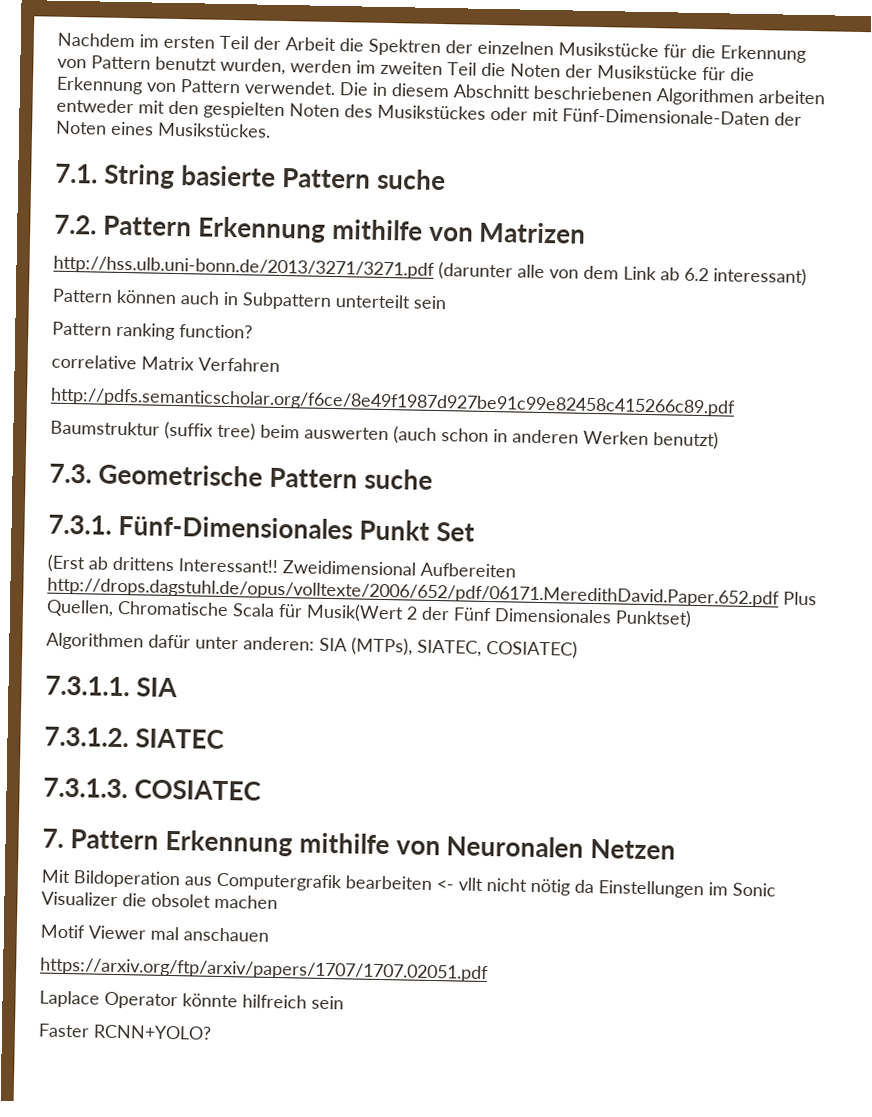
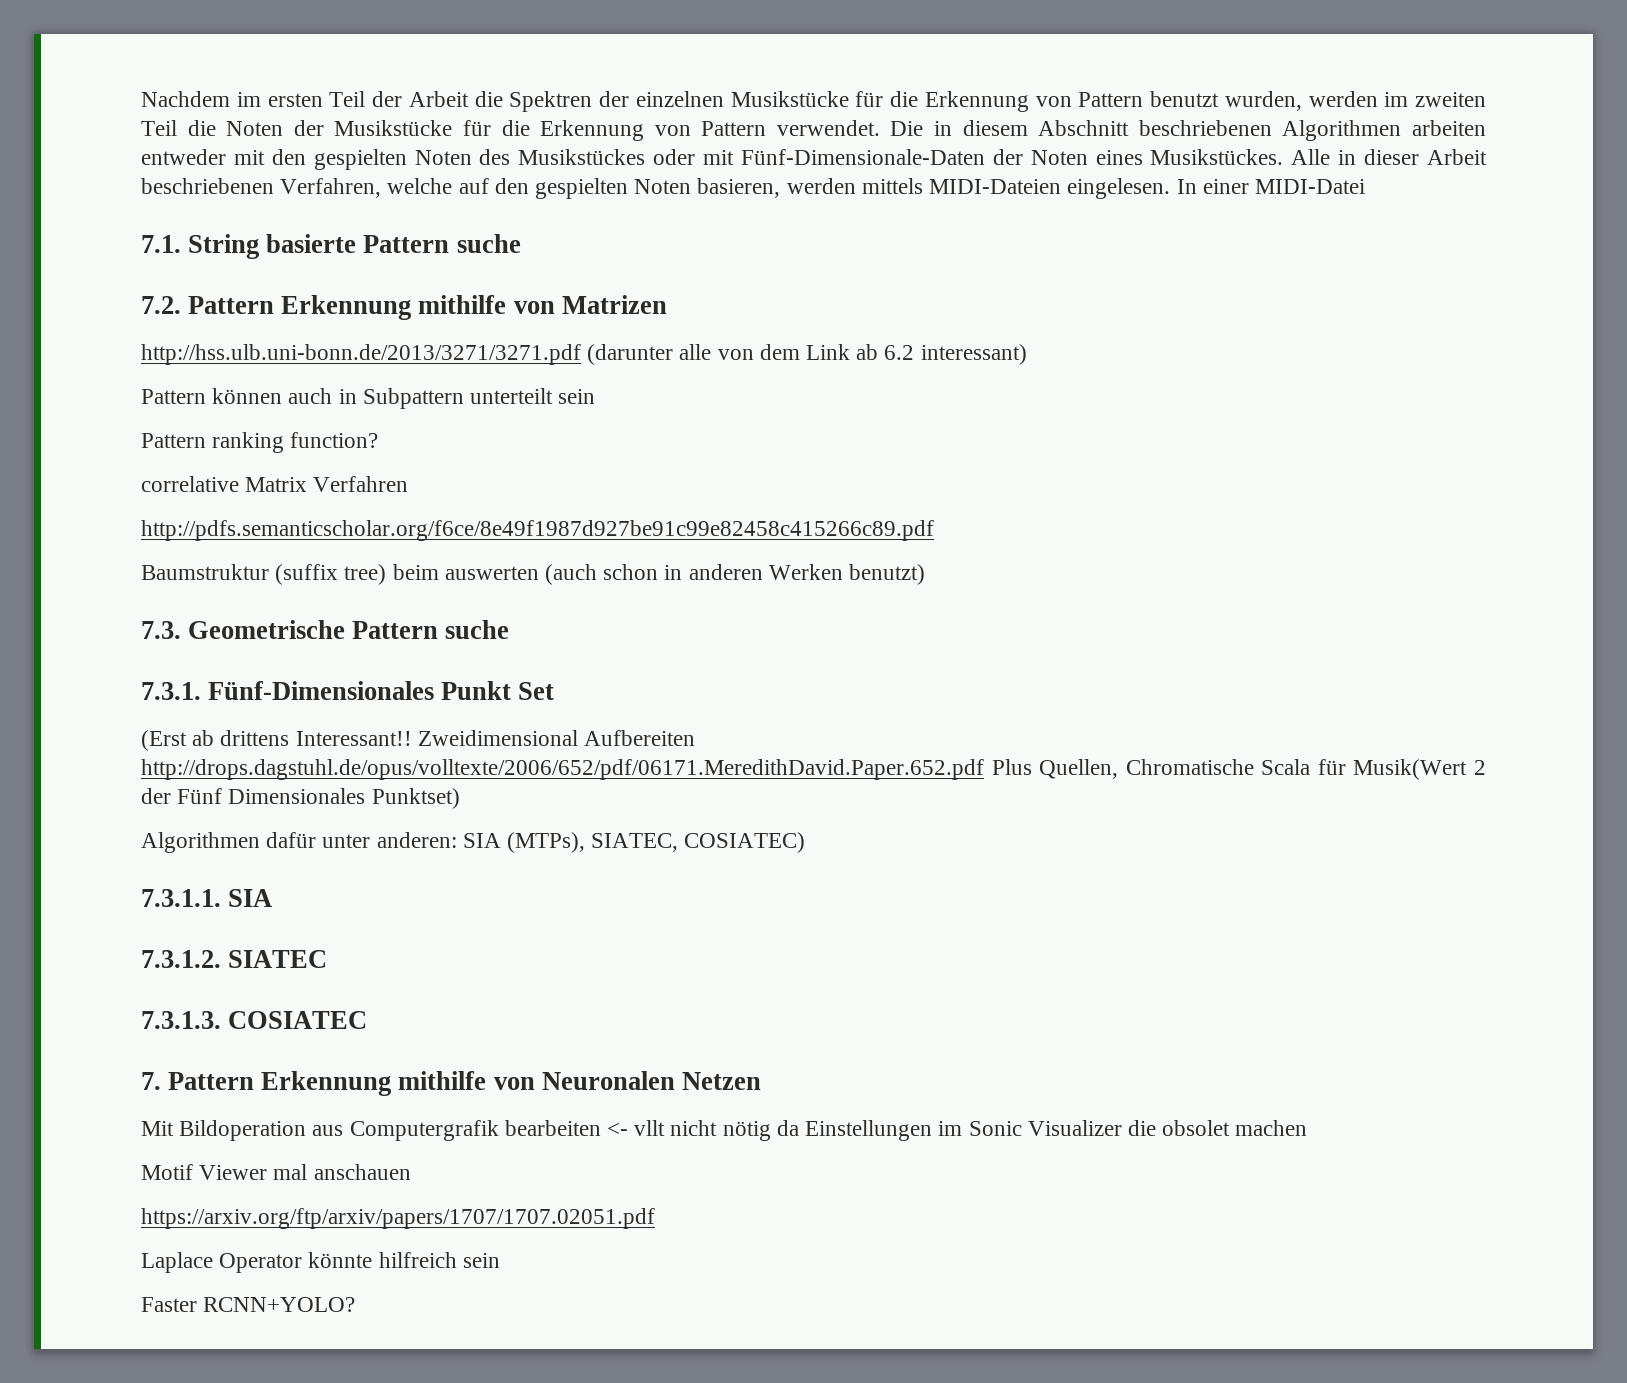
(271, 130) none -> [1291,149,1487,165] [141,178,1365,199] Alle in dieser Arbeit beschriebenen Verfahren, welche auf den gespielten Noten basieren, werden mittels MIDI-Dateien eingelesen. In einer MIDI-Datei

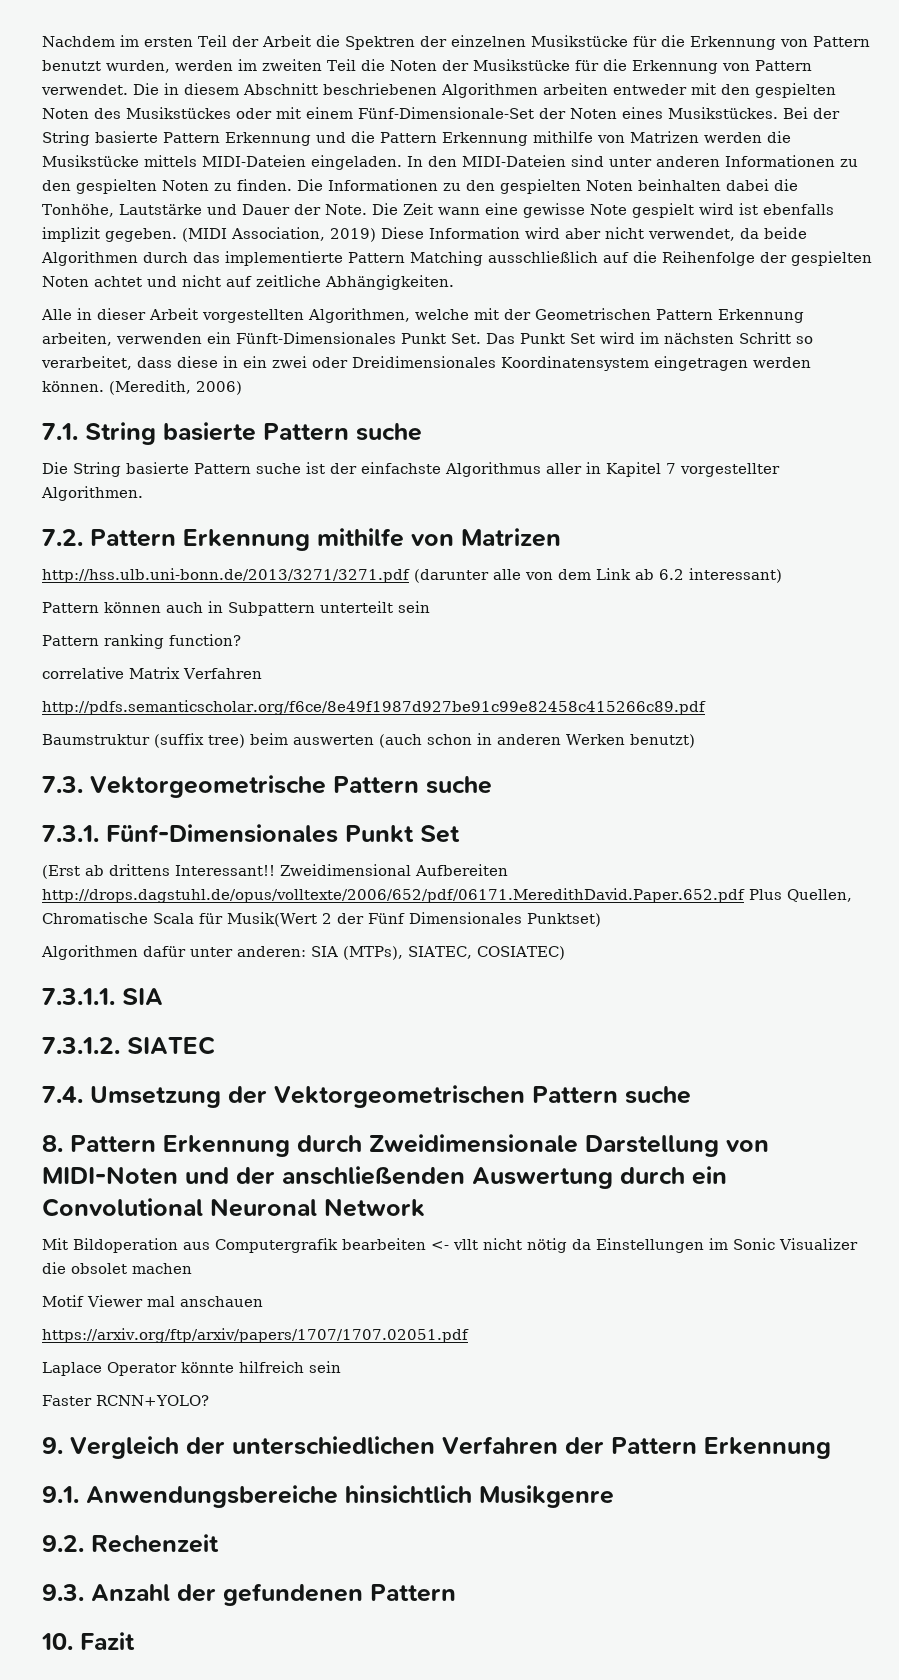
[740,149,985,165] Fünf-Dimensionale-Daten -> [306,107,534,119] einem Fünf-Dimensionale-Set
[1291,149,1487,165] [141,178,1365,199] Alle in dieser Arbeit beschriebenen Verfahren, welche auf den gespielten Noten basieren, werden mittels MIDI-Dateien eingelesen. In einer MIDI-Datei -> [783,107,840,119] [42,131,791,146] [42,155,858,170] [42,179,798,194] [42,203,834,218] [42,227,807,242] [41,251,872,266] [42,275,454,290] [41,308,804,323] [42,332,813,346] [41,356,811,371] [42,380,242,395] Bei der String basierte Pattern Erkennung und die Pattern Erkennung mithilfe von Matrizen werden die Musikstücke mittels MIDI-Dateien eingeladen. In den MIDI-Dateien sind unter anderen Informationen zu den gespielten Noten zu finden. Die Informationen zu den gespielten Noten beinhalten dabei die Tonhöhe, Lautstärke und Dauer der Note. Die Zeit wann eine gewisse Note gespielt wird ist ebenfalls implizit gegeben. (MIDI Association, 2019) Diese Information wird aber nicht verwendet, da beide Algorithmen durch das implementierte Pattern Matching ausschließlich auf die Reihenfolge der gespielten Noten achtet und nicht auf zeitliche Abhängigkeiten. // Alle in dieser Arbeit vorgestellten Algorithmen, welche mit der Geometrischen Pattern Erkennung arbeiten, verwenden ein Fünft-Dimensionales Punkt Set. Das Punkt Set wird im nächsten Schritt so verarbeitet, dass diese in ein zwei oder Dreidimensionales Koordinatensystem eingetragen werden können. (Meredith, 2006)
(521, 243) none -> [42,462,780,477] [41,486,143,501] // Die String basierte Pattern suche ist der einfachste Algorithmus aller in Kapitel 7 vorgestellter Algorithmen.
[188,620,346,639] Geometrische -> [90,775,326,798] Vektorgeometrische
[141,1011,368,1029] [141,1071,761,1096] 7.3.1.3. COSIATEC // 7. Pattern Erkennung mithilfe von Neuronalen Netzen -> [42,1085,691,1108] [42,1134,769,1157] [42,1166,727,1189] [42,1198,425,1217] 7.4. Umsetzung der Vektorgeometrischen Pattern suche // 8. Pattern Erkennung durch Zweidimensionale Darstellung von MIDI-Noten und der anschließenden Auswertung durch ein Convolutional Neuronal Network
(356, 1304) none -> [42,1436,831,1459] [42,1485,614,1508] [42,1534,219,1553] [42,1583,456,1606] [41,1632,135,1650] // 9. Vergleich der unterschiedlichen Verfahren der Pattern Erkennung // 9.1. Anwendungsbereiche hinsichtlich Musikgenre // 9.2. Rechenzeit // 9.3. Anzahl der gefundenen Pattern // 10. Fazit

